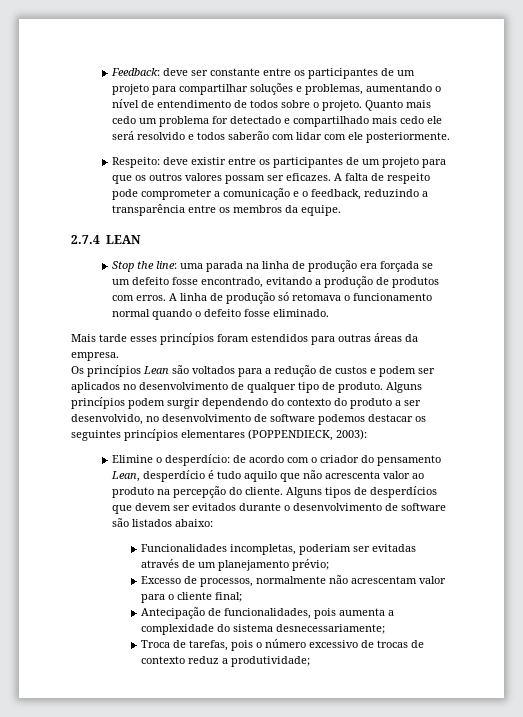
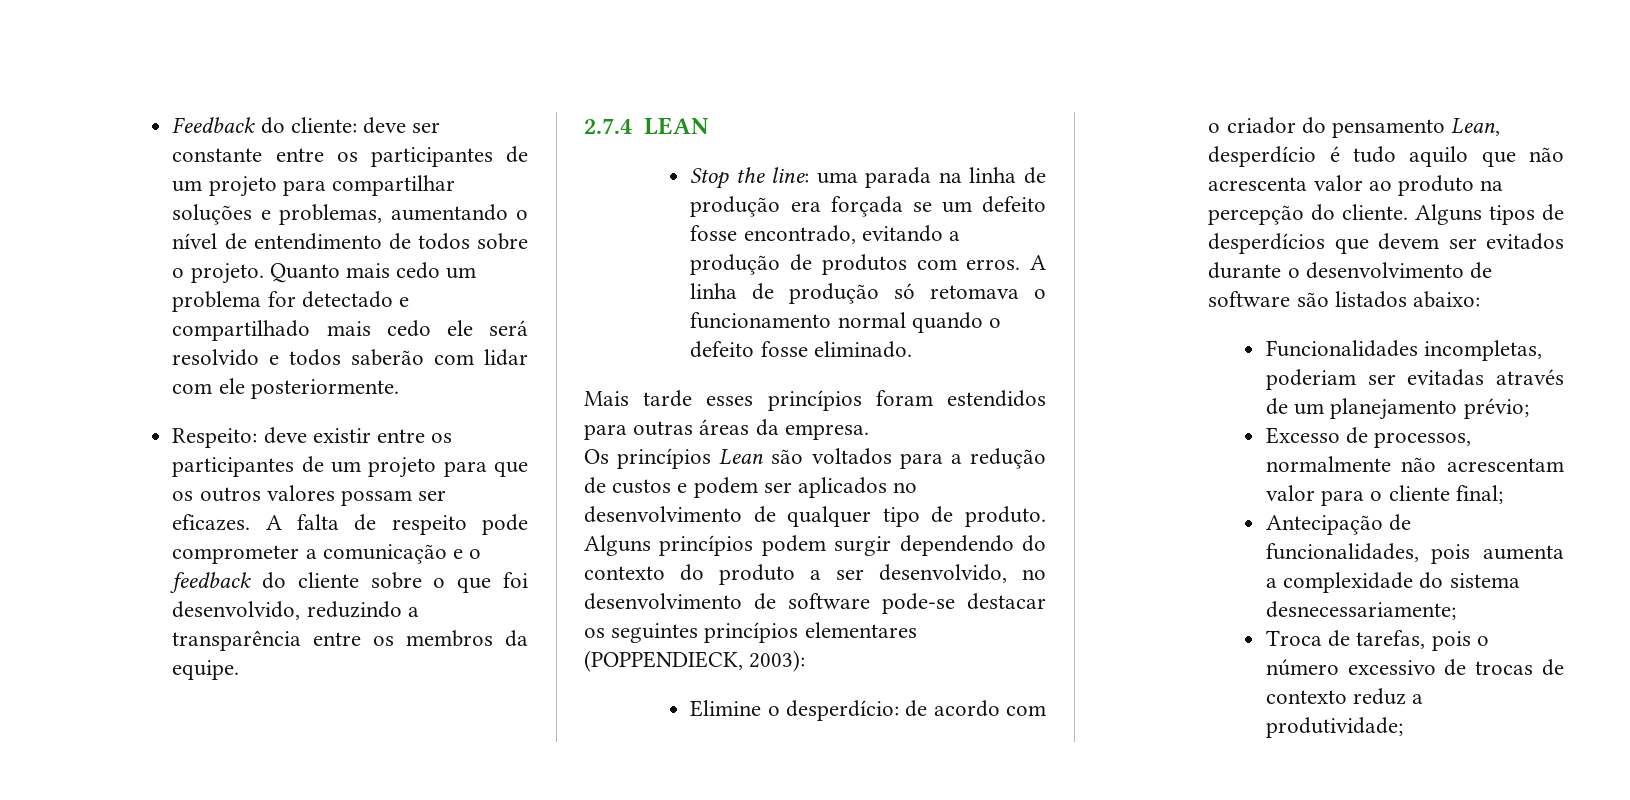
[111,68,161,76] Feedback: -> [172,117,357,134] Feedback do cliente:
[311,189,362,200] feedback, -> [170,572,528,593] [172,601,301,620] feedback do cliente sobre o que foi desenvolvido,
[318,414,365,425] podemos -> [882,593,955,614] pode-se

